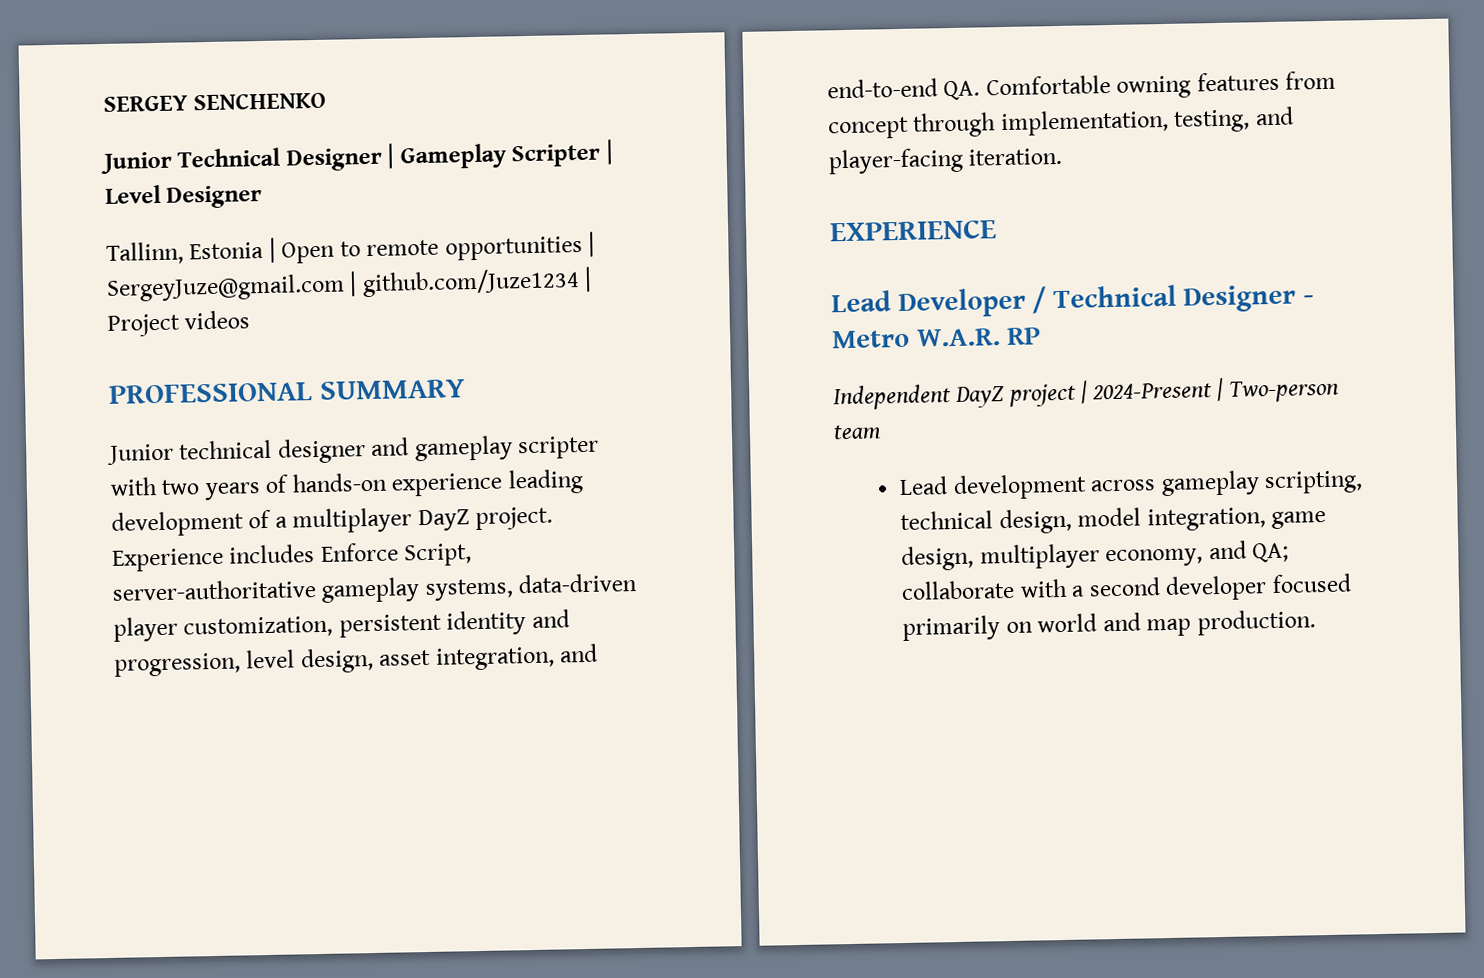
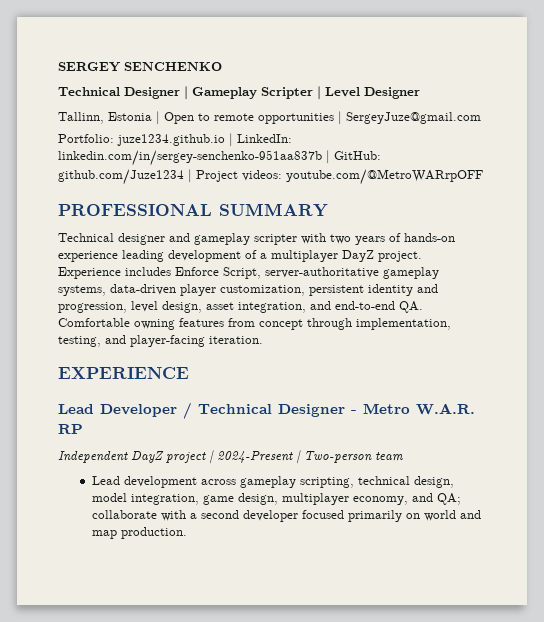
[100,151,172,175] Junior -> (222, 66) none
[349,271,358,297] | -> [58,133,292,147] [58,150,381,166] // Portfolio: juze1234.github.io | LinkedIn: linkedin.com/in/sergey-senchenko-951aa837b | GitHub:
[184,310,251,330] videos -> [242,169,483,185] videos: youtube.com/@MetroWARrpOFF
[107,439,273,465] Junior technical -> [58,233,114,242] Technical

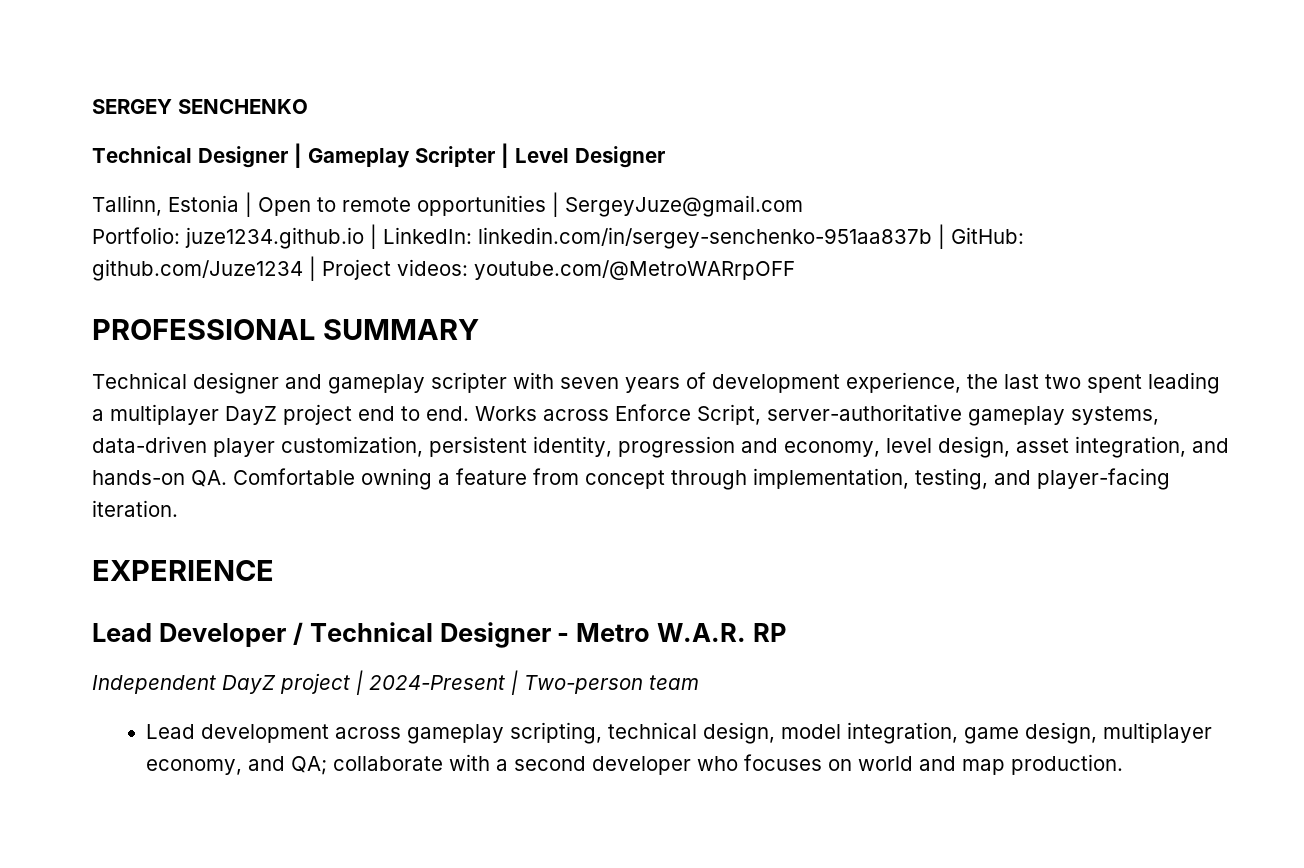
[330,234,351,244] two -> [560,377,619,389] seven
[404,233,455,242] [58,250,422,262] [58,267,171,279] hands-on experience leading development of a multiplayer DayZ project. Experience includes -> [712,372,1220,394] [92,404,609,425] development experience, the last two spent leading a multiplayer DayZ project end to end. Works across
[368,284,438,296] [58,302,127,313] identity and progression, -> [533,436,880,458] identity, progression and economy,
[335,301,395,310] end-to-end -> [92,470,185,485] hands-on
[179,318,224,327] features -> [438,468,527,485] a feature
[301,510,402,522] focused primarily -> [697,754,823,771] who focuses

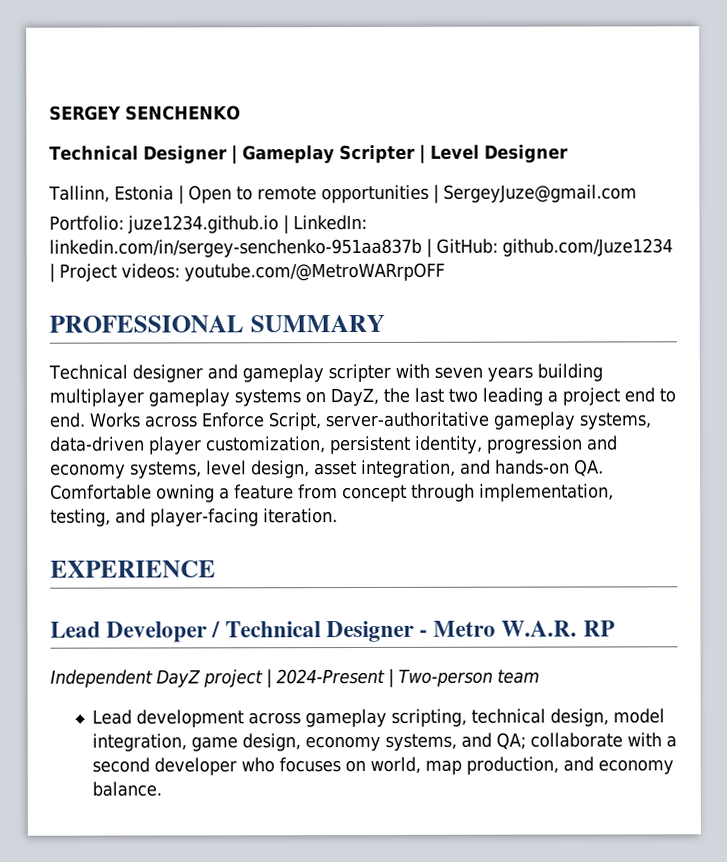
[686,372,961,393] of development experience, -> [536,363,603,382] [49,387,379,407] building multiplayer gameplay systems on DayZ,
[1087,374,1142,393] spent -> (478, 395) none
[110,404,277,425] multiplayer DayZ -> (558, 396) none
[784,441,880,457] economy, -> [50,461,202,479] economy systems,
[1103,722,1213,743] [146,759,243,775] multiplayer economy, -> [305,733,458,752] economy systems,
[858,754,1124,775] world and map production. -> [370,756,675,775] [92,781,163,797] world, map production, and economy balance.

